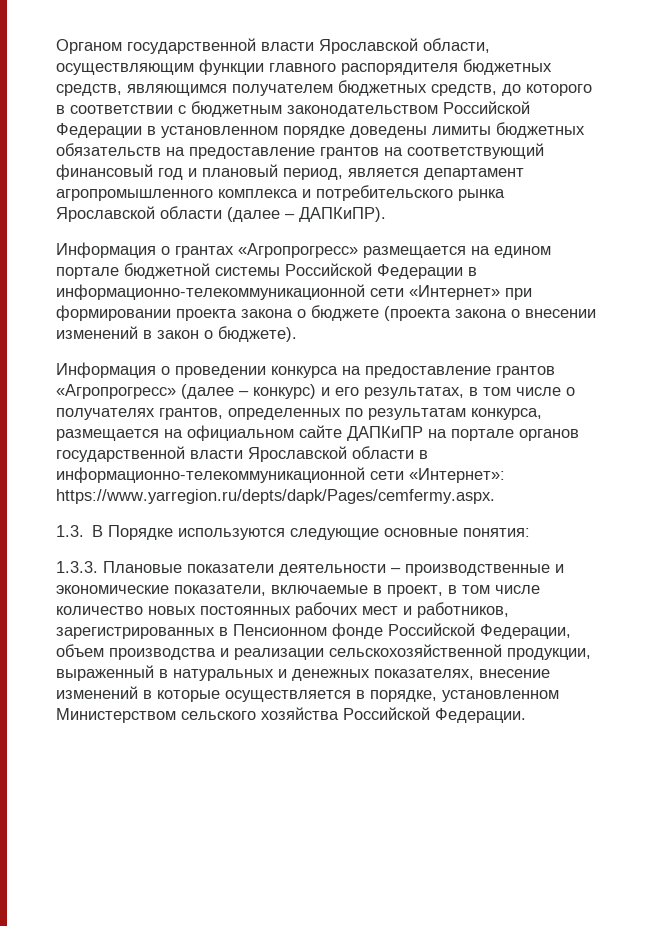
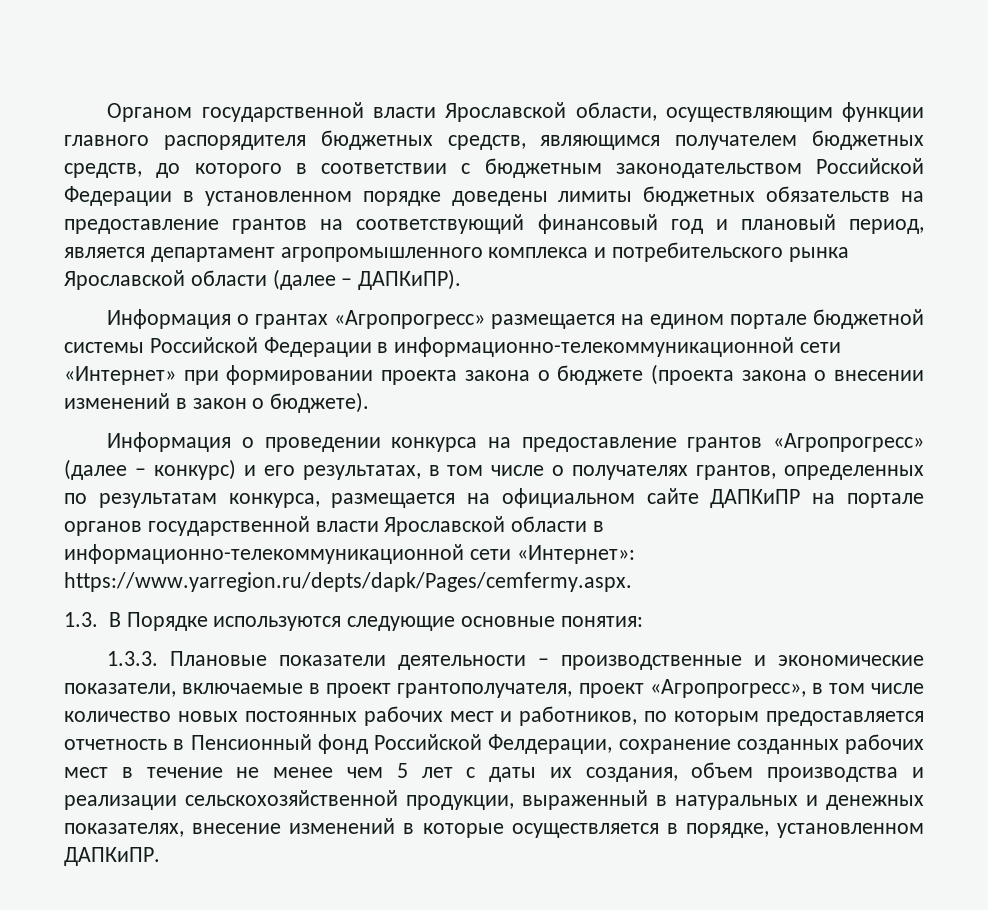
[387,585,443,597] проект, -> [326,679,806,698] проект грантополучателя, проект «Агропрогресс»,
[56,623,571,639] зарегистрированных в Пенсионном фонде Российской Федерации, -> [644,711,925,726] [64,734,924,754] [64,763,678,782] по которым предоставляется отчетность в Пенсионный фонд Российской Фелдерации, сохранение созданных рабочих мест в течение не менее чем 5 лет с даты их создания,
[56,707,526,723] Министерством сельского хозяйства Российской Федерации. -> [64,847,160,866] ДАПКиПР.

